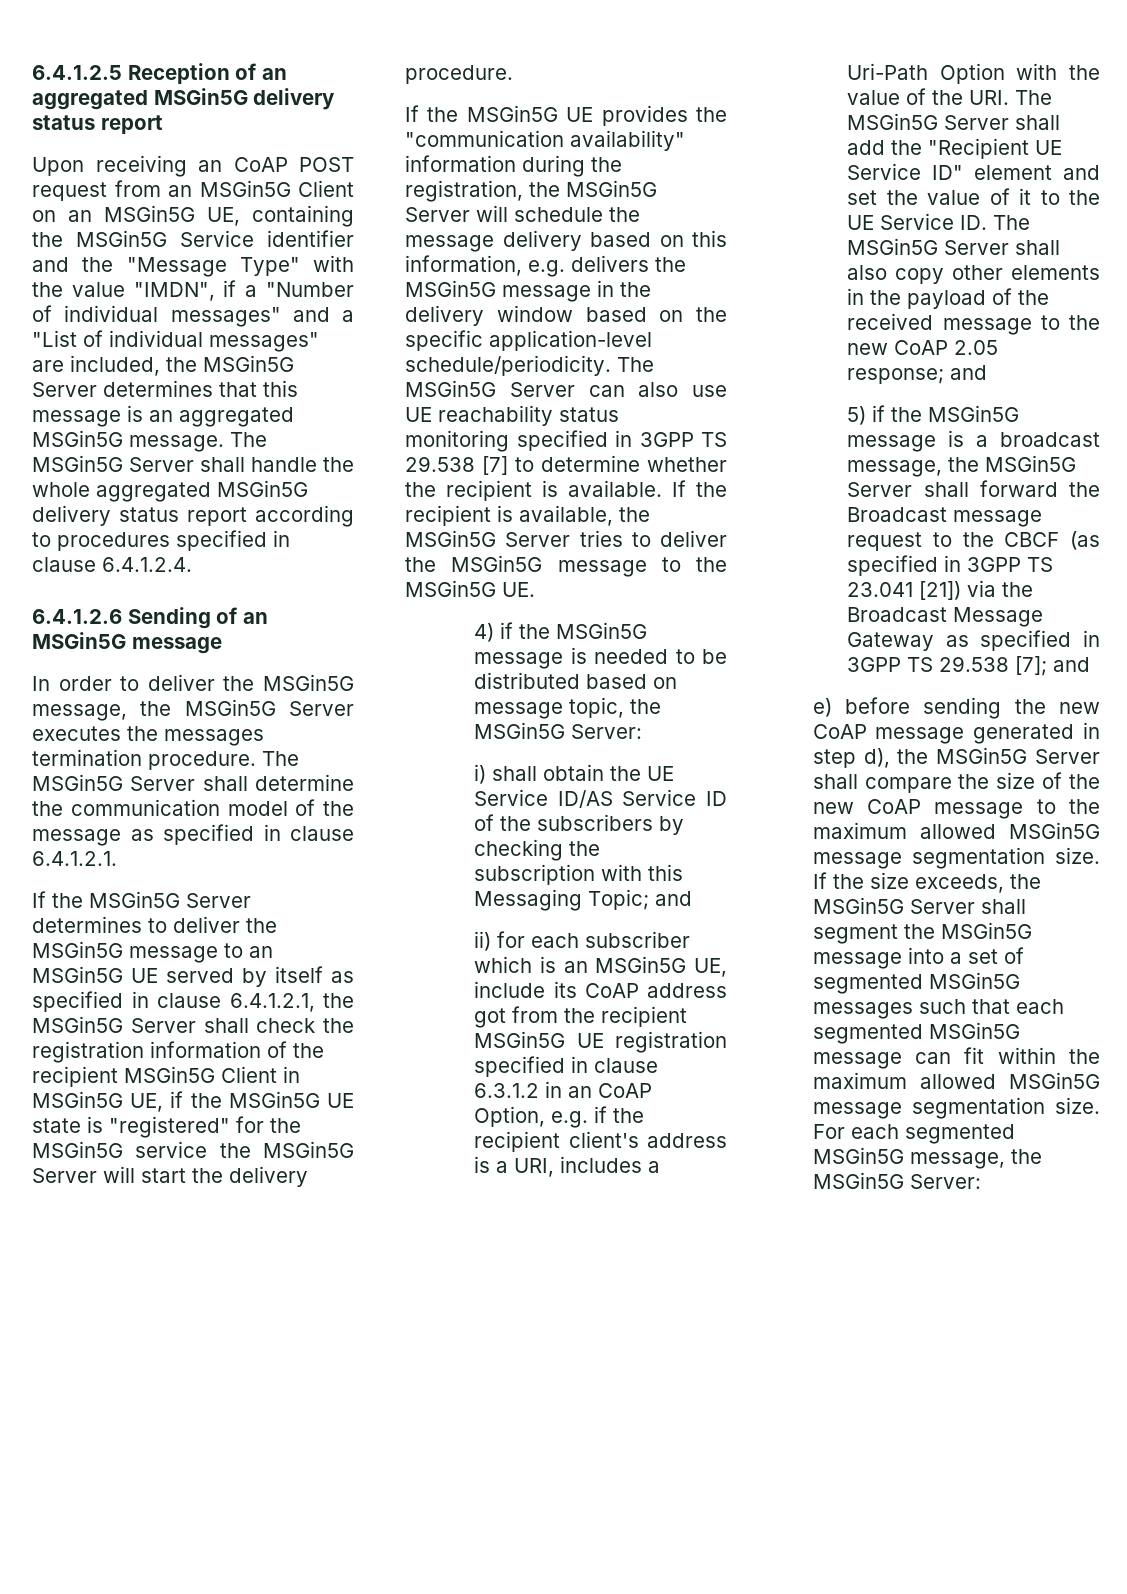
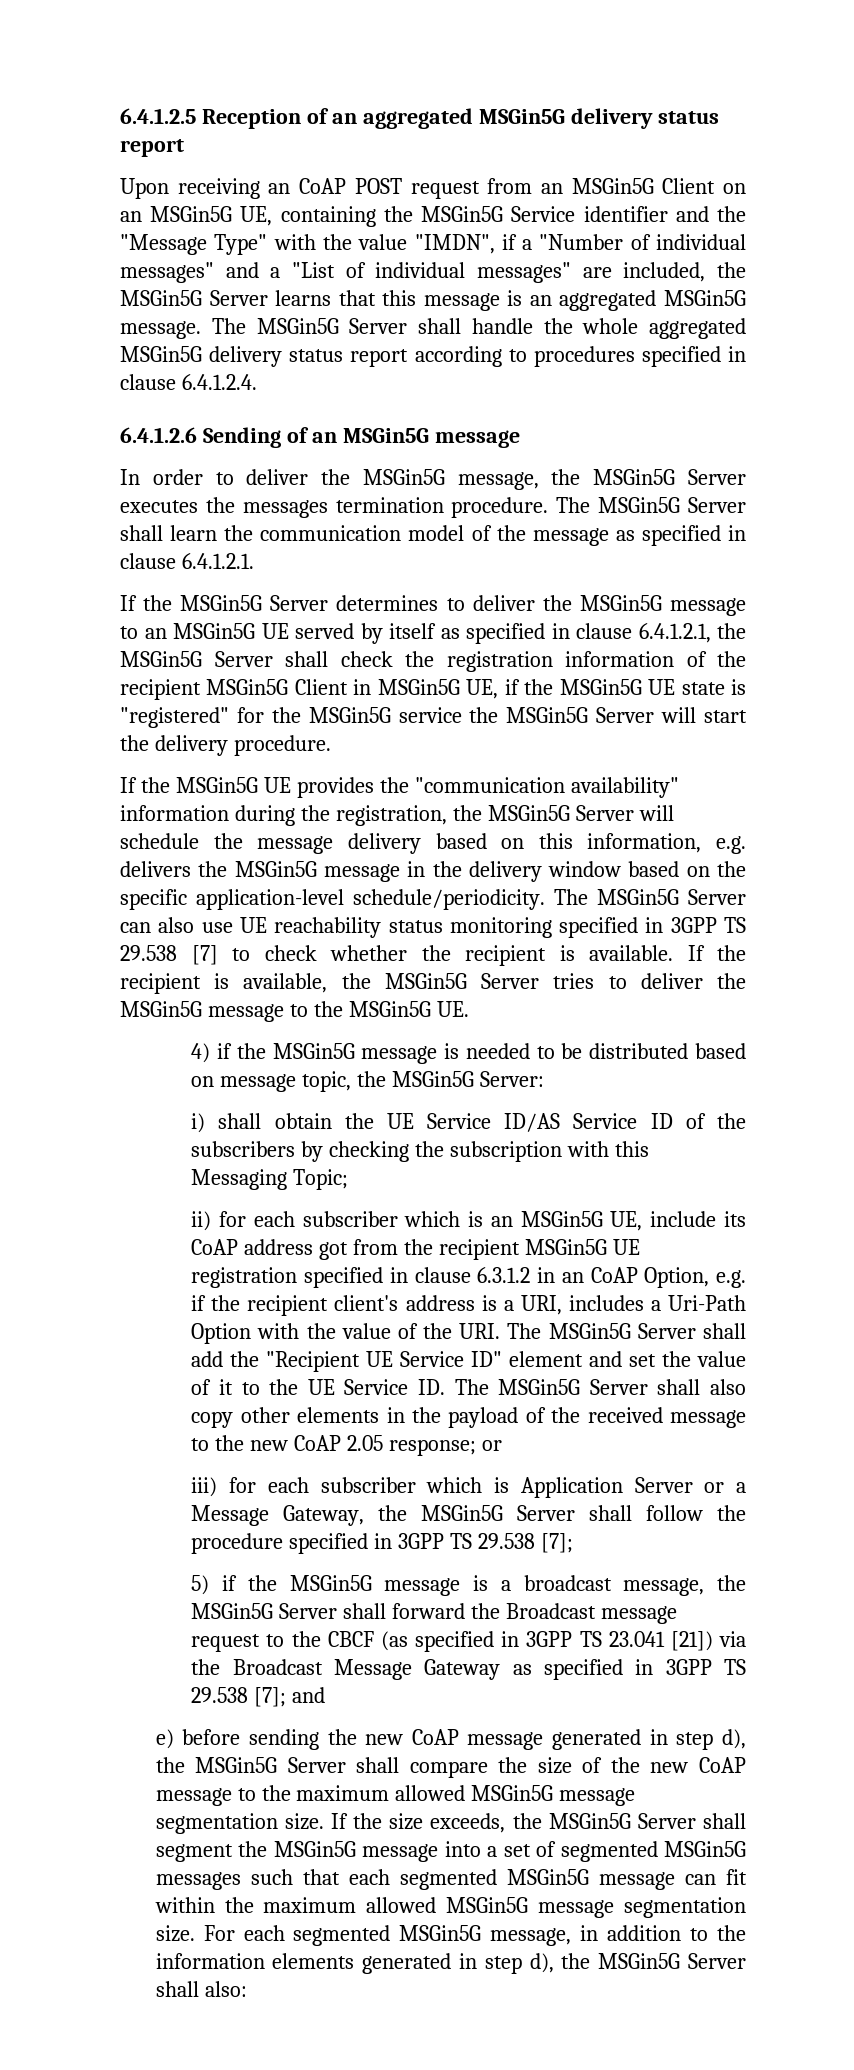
[103,380,213,397] determines -> [275,290,332,306] learns
[255,774,354,791] determine -> [170,525,218,541] learn
[541,455,640,472] determine -> [264,945,317,961] check
[655,891,693,906] and -> (349, 1179) none
[950,365,988,380] and -> [481,1440,502,1451] [191,1477,746,1498] [191,1505,746,1526] [191,1533,573,1554] or // iii) for each subscriber which is Application Server or a Message Gateway, the MSGin5G Server shall follow the procedure specified in 3GPP TS 29.538 [7];
[1010,1149,1042,1164] [812,1172,981,1189] the MSGin5G Server: -> [580,1925,746,1941] [155,1953,746,1974] [155,1981,247,1997] in addition to the information elements generated in step d), the MSGin5G Server shall also:

